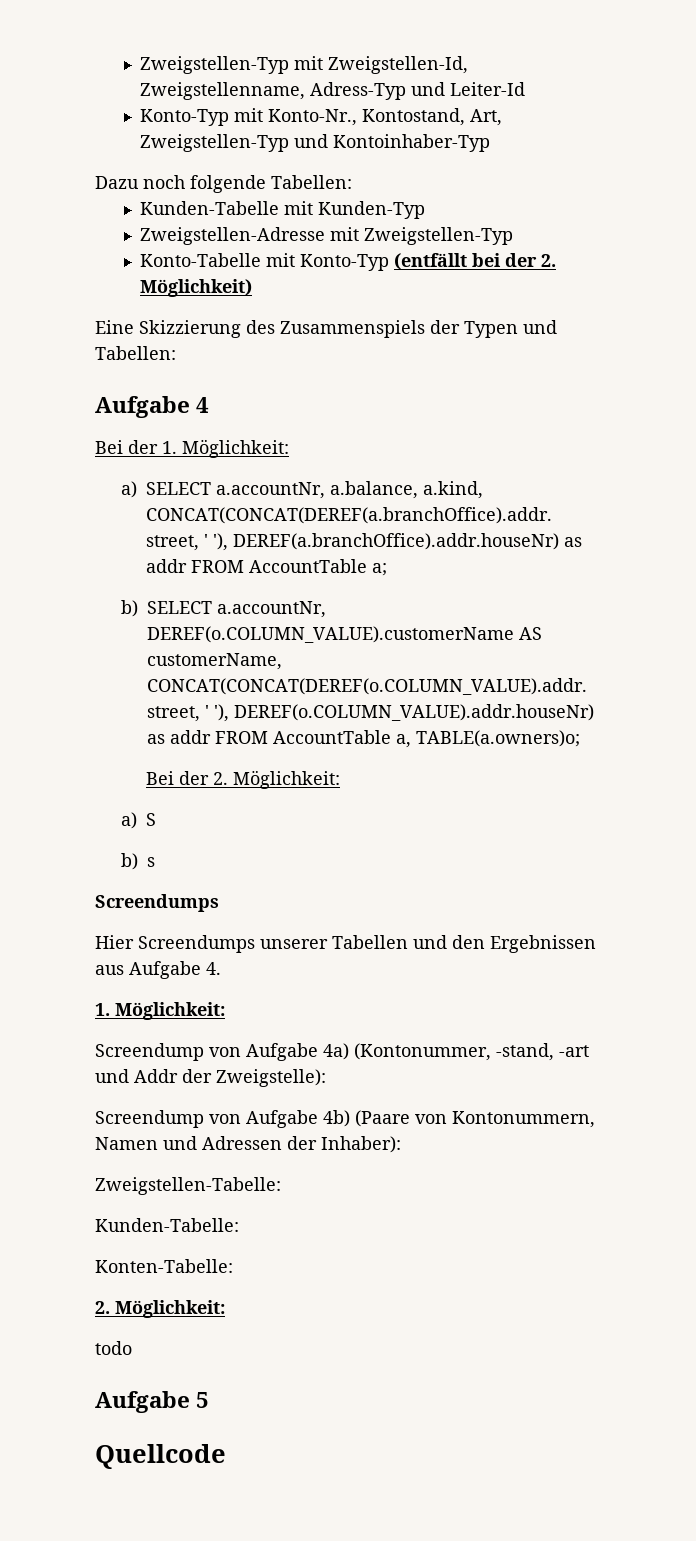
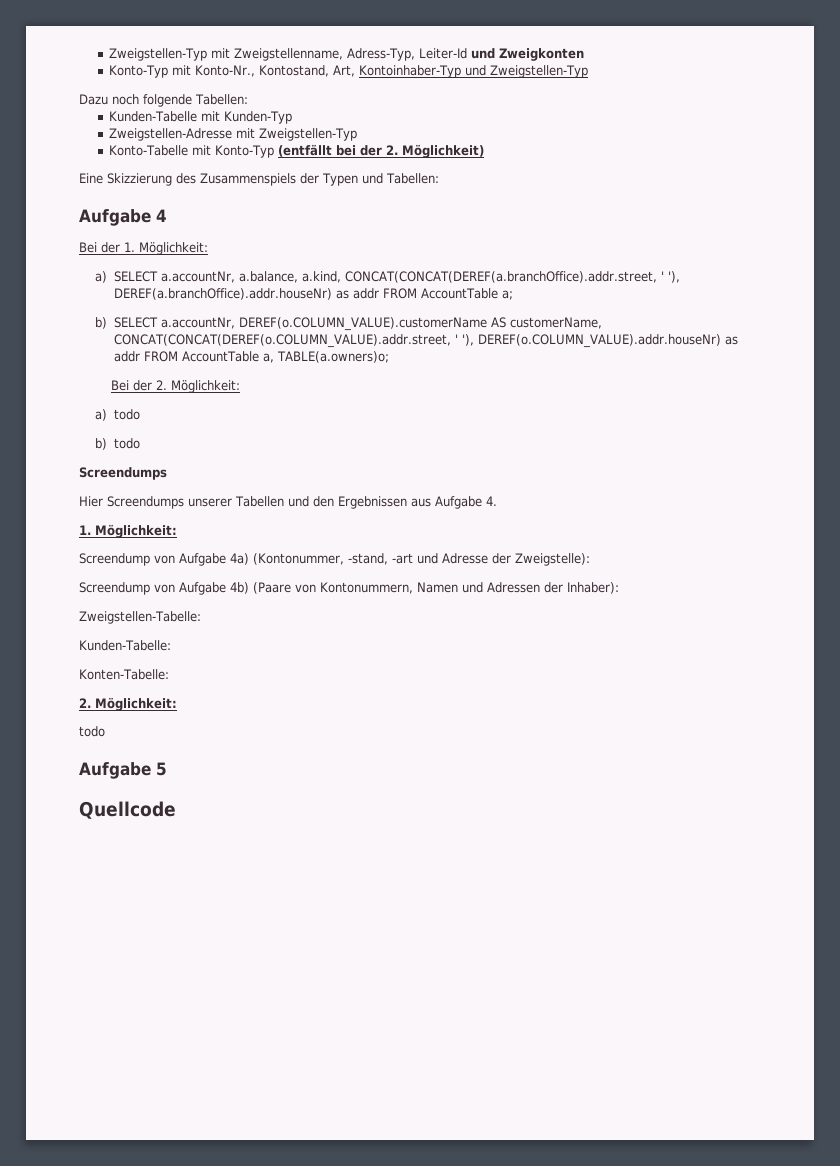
[328,56,469,74] [140,82,526,100] Zweigstellen-Id, Zweigstellenname, Adress-Typ und Leiter-Id -> [234,48,585,61] Zweigstellenname, Adress-Typ, Leiter-Id und Zweigkonten
[140,134,491,152] Zweigstellen-Typ und Kontoinhaber-Typ -> [359,65,589,78] Kontoinhaber-Typ und Zweigstellen-Typ
[146,813,157,826] [120,853,155,870] S // b) s -> [113,409,140,420] [95,438,140,450] todo // b) todo
[134,1069,178,1083] Addr -> [442,553,488,564] Adresse

